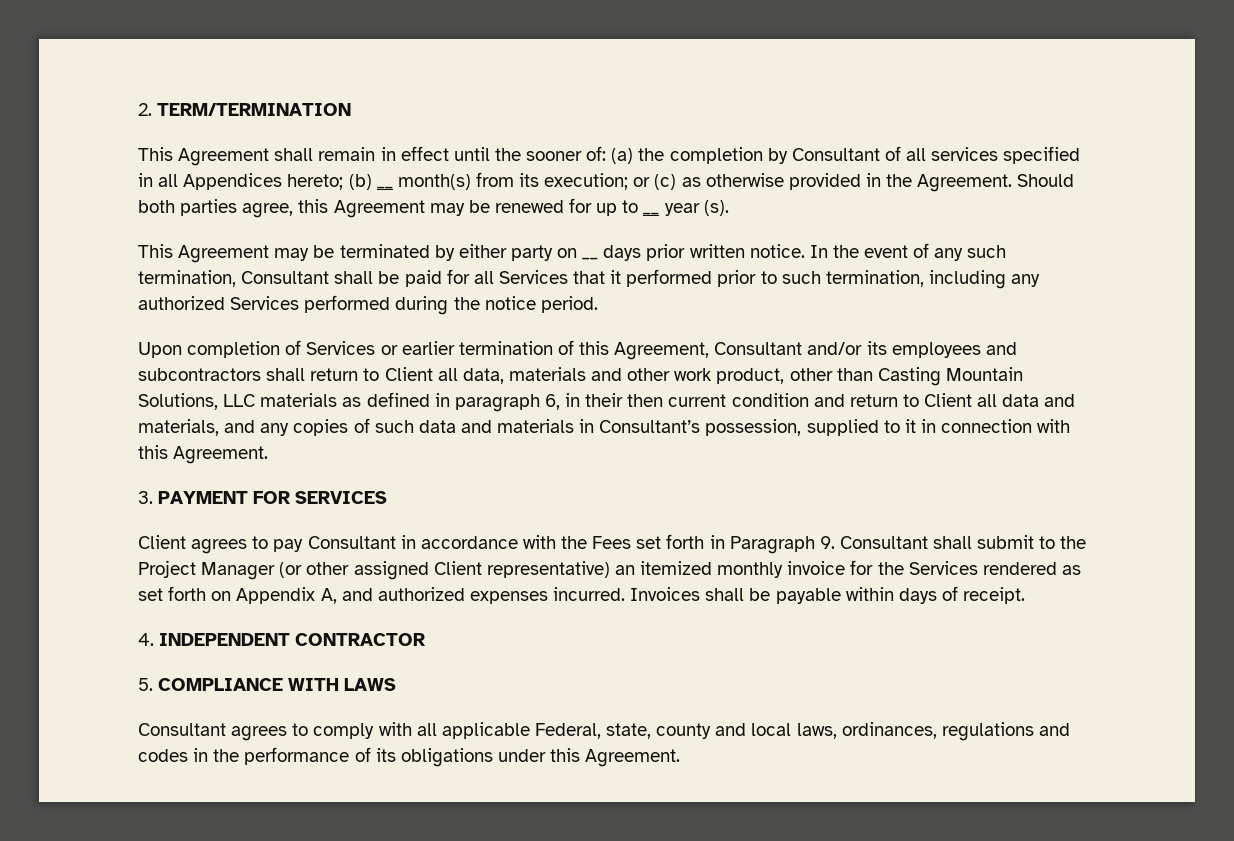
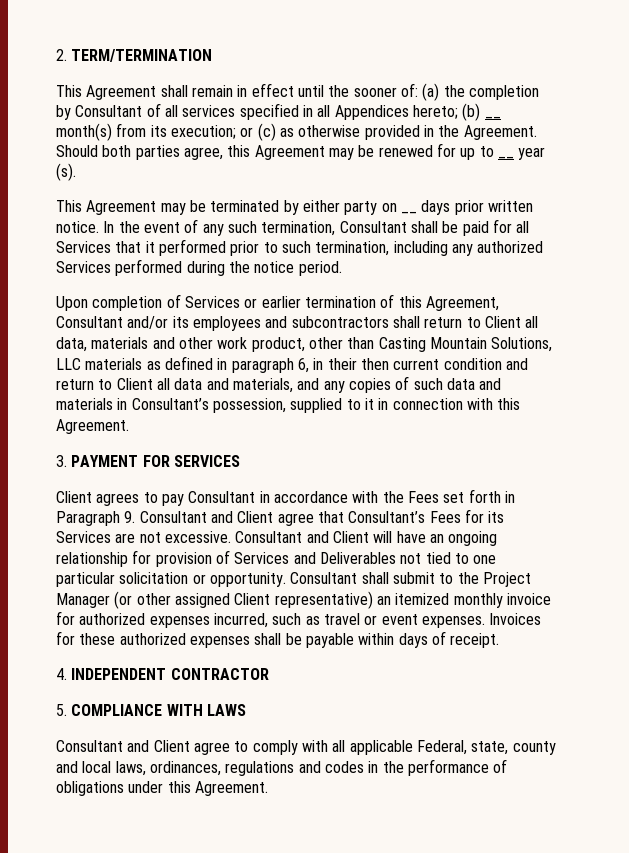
(928, 542) none -> [210,509,505,526] [56,531,498,546] [56,550,497,567] [56,572,358,587] and Client agree that Consultant’s Fees for its Services are not excessive. Consultant and Client will have an ongoing relationship for provision of Services and Deliverables not tied to one particular solicitation or opportunity. Consultant
[877,561,1081,575] [138,586,701,604] the Services rendered as set forth on Appendix A, and authorized expenses incurred. Invoices -> [79,613,542,628] [56,631,250,648] authorized expenses incurred, such as travel or event expenses. Invoices for these authorized expenses
[231,726,288,741] agrees -> [127,740,230,755] and Client agree
[375,748,396,762] its -> (508, 766) none

